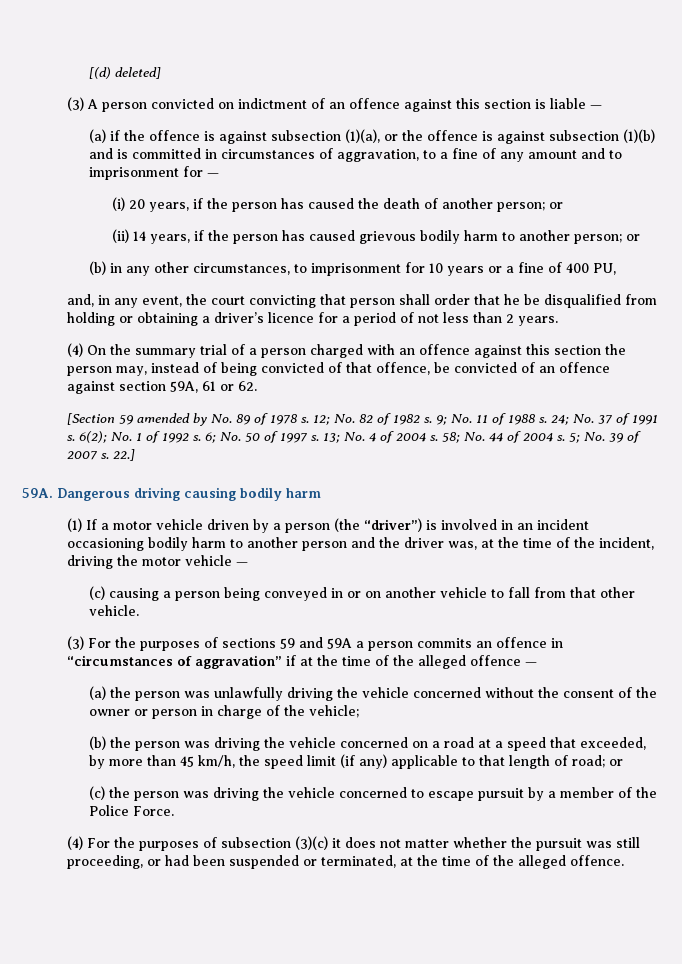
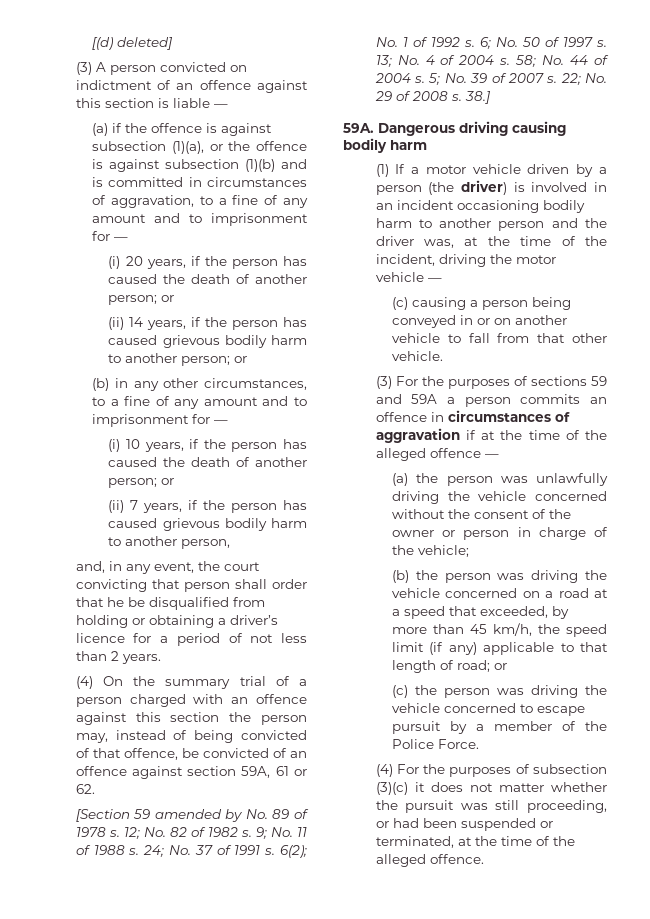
[311,262,617,276] imprisonment for 10 years or a fine of 400 PU, -> [110,396,307,409] [92,414,229,427] [108,439,307,452] [108,457,308,467] [108,478,175,488] [108,500,307,513] [108,518,307,531] [108,536,231,549] a fine of any amount and to imprisonment for — // (i) 10 years, if the person has caused the death of another person; or // (ii) 7 years, if the person has caused grievous bodily harm to another person,
[112,449,135,461] 22.] -> [560,73,607,85] [374,91,491,104] 22; No. 29 of 2008 s. 38.]
[363,518,422,532] “driver”) -> [461,180,508,195] driver)
[66,655,282,669] “circumstances of aggravation” -> [447,410,570,422] [375,428,460,443] circumstances of aggravation

